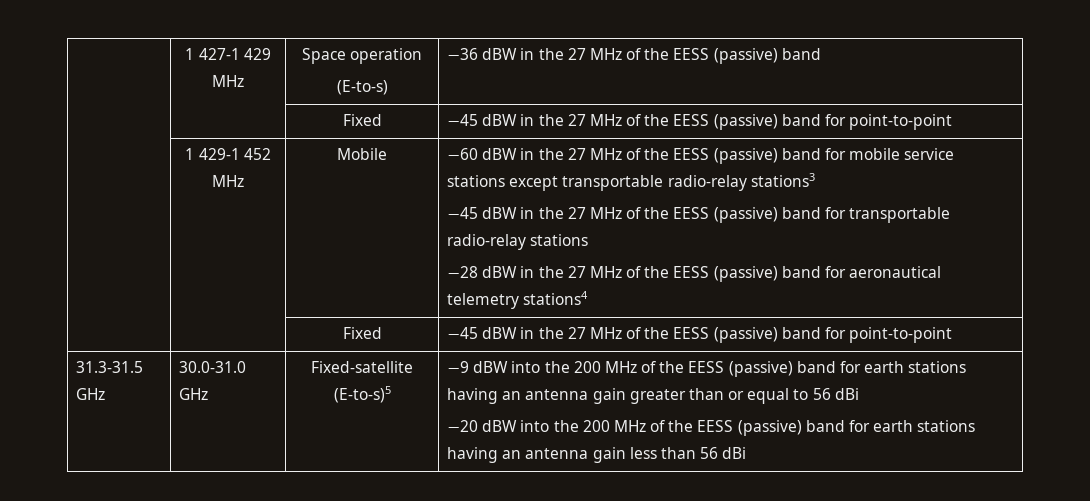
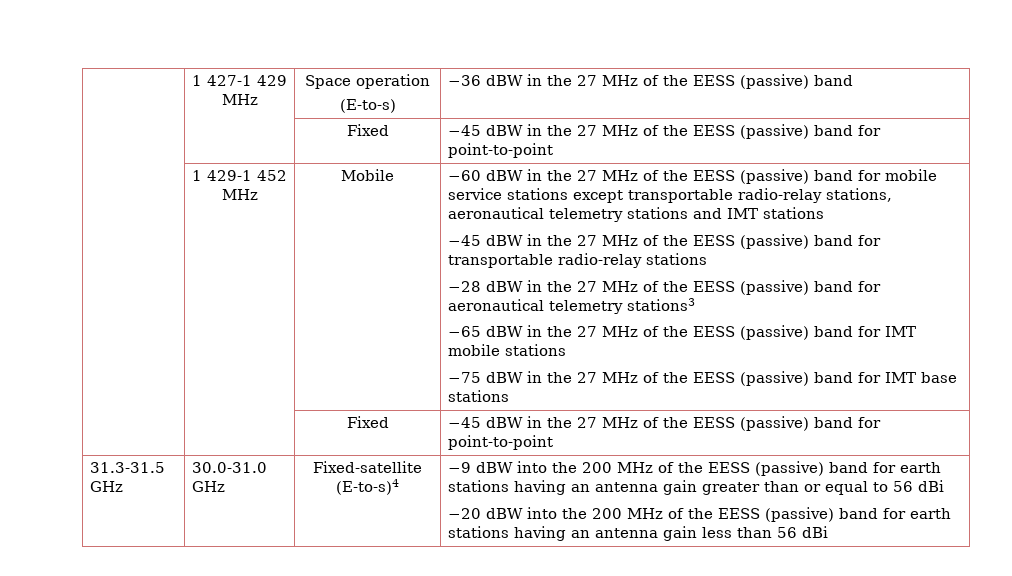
[750,173,815,187] stations3 -> [825,188,892,202] [447,207,824,222] stations, aeronautical telemetry stations and IMT stations
[523,291,589,305] stations4 -> [626,298,695,311] [447,325,916,340] [447,344,566,356] [447,371,957,386] [447,390,509,402] stations3 // −65 dBW in the 27 MHz of the EESS (passive) band for IMT mobile stations // −75 dBW in the 27 MHz of the EESS (passive) band for IMT base stations
[333,386,391,403] (E-to-s)5 -> [336,479,399,495] (E-to-s)4

